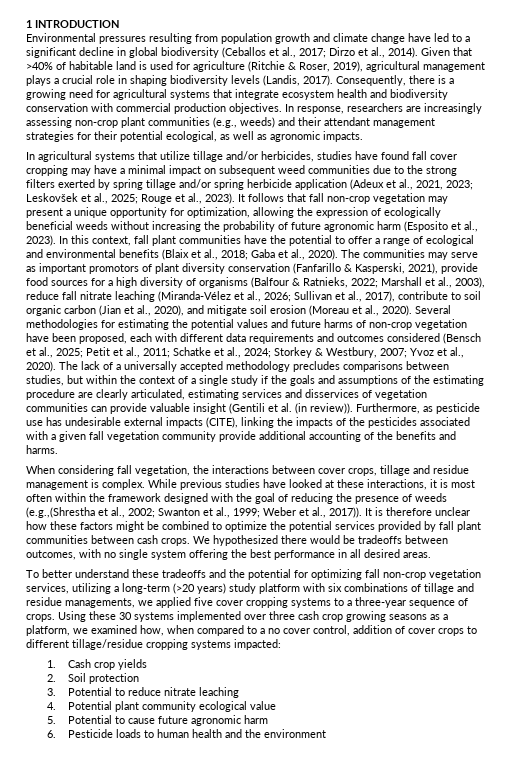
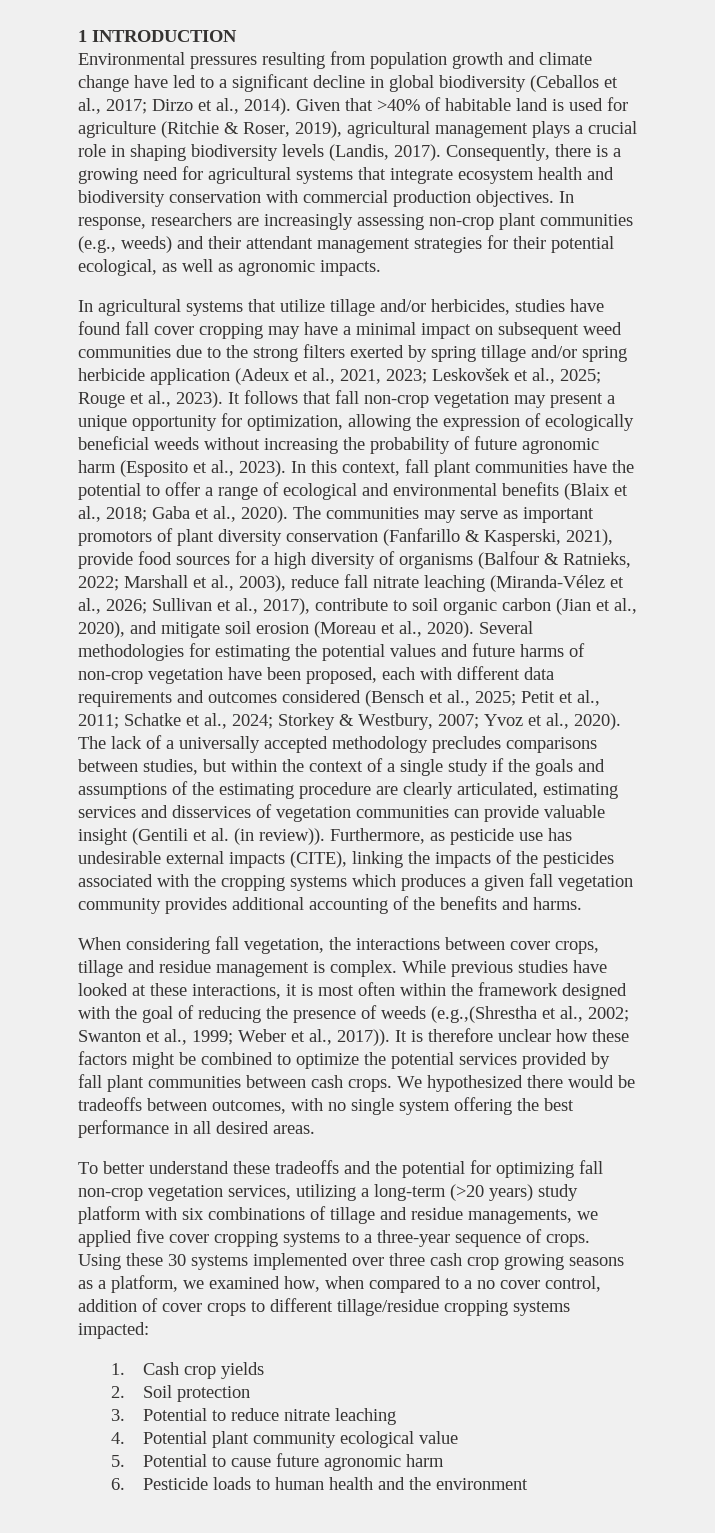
(48, 435) none -> [194,874,466,891] the cropping systems which produces
[219,431,256,442] provide -> [165,897,227,914] provides

